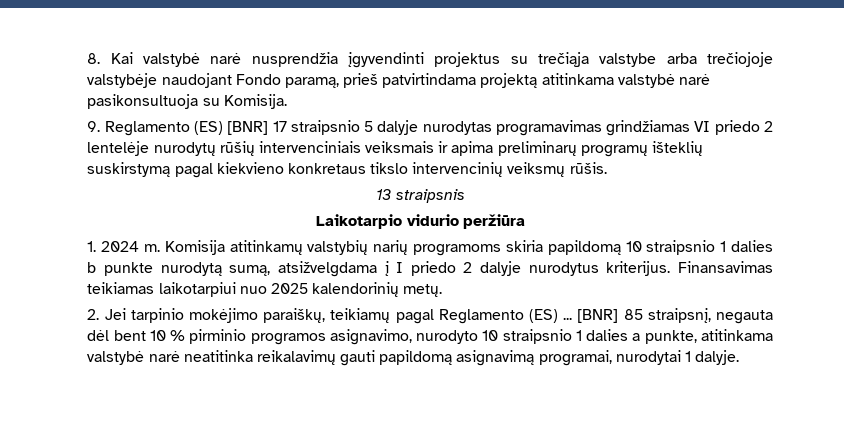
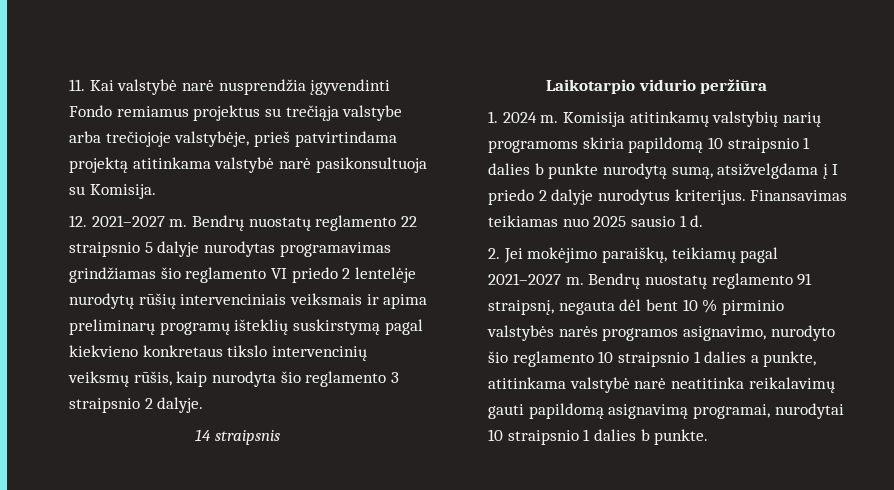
[87,53,101,64] 8. -> [69,79,86,91] 11.
(425, 60) none -> [69,105,189,117] Fondo remiamus
[87,73,339,88] valstybėje naudojant Fondo paramą, -> [174,131,250,147] valstybėje,
[87,121,287,136] 9. Reglamento (ES) [BNR] 17 -> [69,215,417,231] 12. 2021–2027 m. Bendrų nuostatų reglamento 22
(691, 128) none -> [160,267,267,283] šio reglamento
[569,162,607,174] [376,189,392,200] rūšis. // 13 -> [133,371,399,387] [69,397,204,413] [195,429,212,441] rūšis, kaip nurodyta šio reglamento 3 straipsnio 2 dalyje. // 14
[158,282,236,297] laikotarpiui -> (559, 221) none
[312,282,443,297] kalendorinių metų. -> [630,215,704,227] sausio 1 d.
[130,308,184,323] tarpinio -> (523, 255) none
[438,309,643,324] Reglamento (ES) ... [BNR] 85 -> [488,273,813,289] 2021–2027 m. Bendrų nuostatų reglamento 91
(247, 336) none -> [487,325,598,341] valstybės narės
(479, 337) none -> [488,351,594,367] šio reglamento
[685,350,740,365] 1 dalyje. -> [488,429,709,445] 10 straipsnio 1 dalies b punkte.

